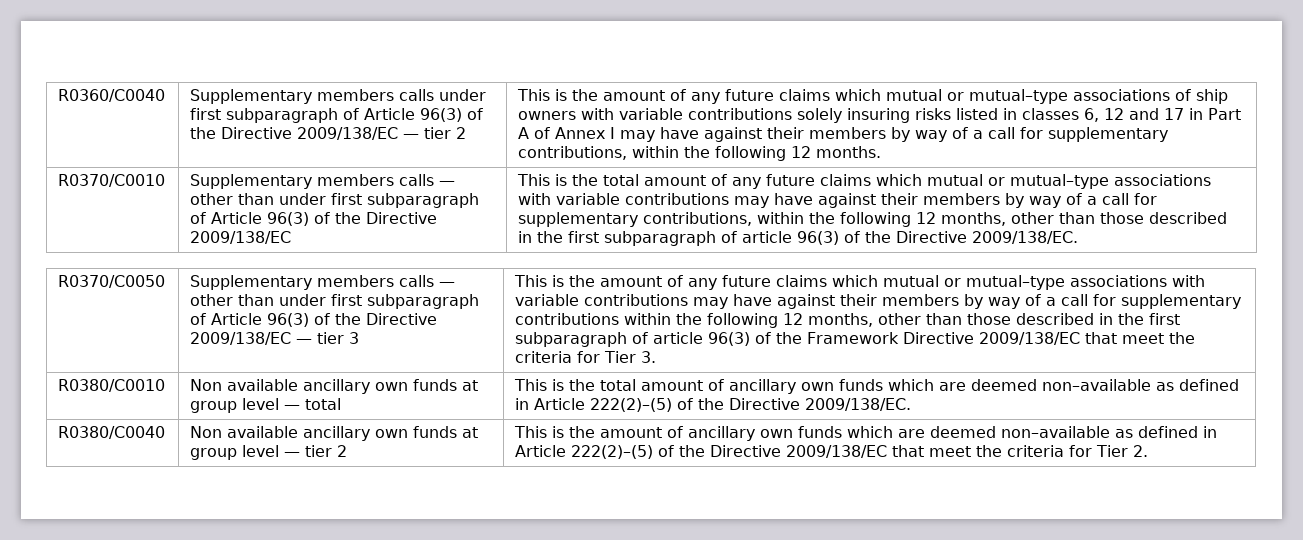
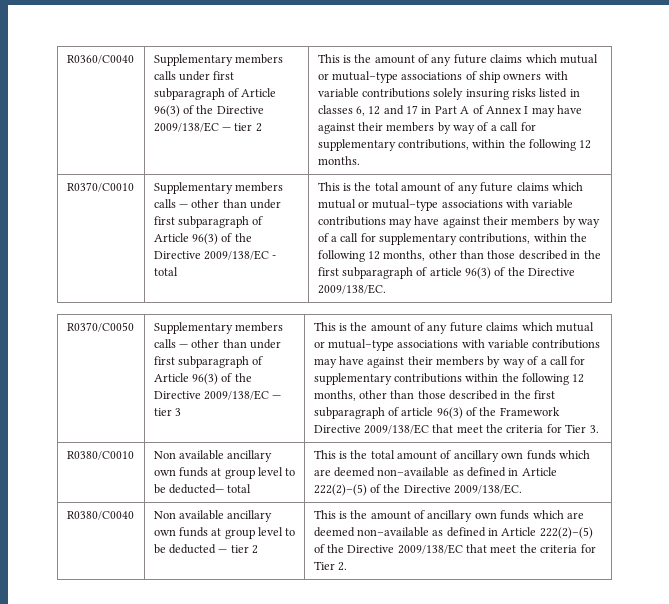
(292, 237) none -> [272,255,277,259] [153,267,178,276] - total
[284,405,301,410] — -> [285,468,296,476] [153,484,224,494] to be deducted—
(280, 451) none -> [285,528,296,536] [153,544,216,554] to be deducted

